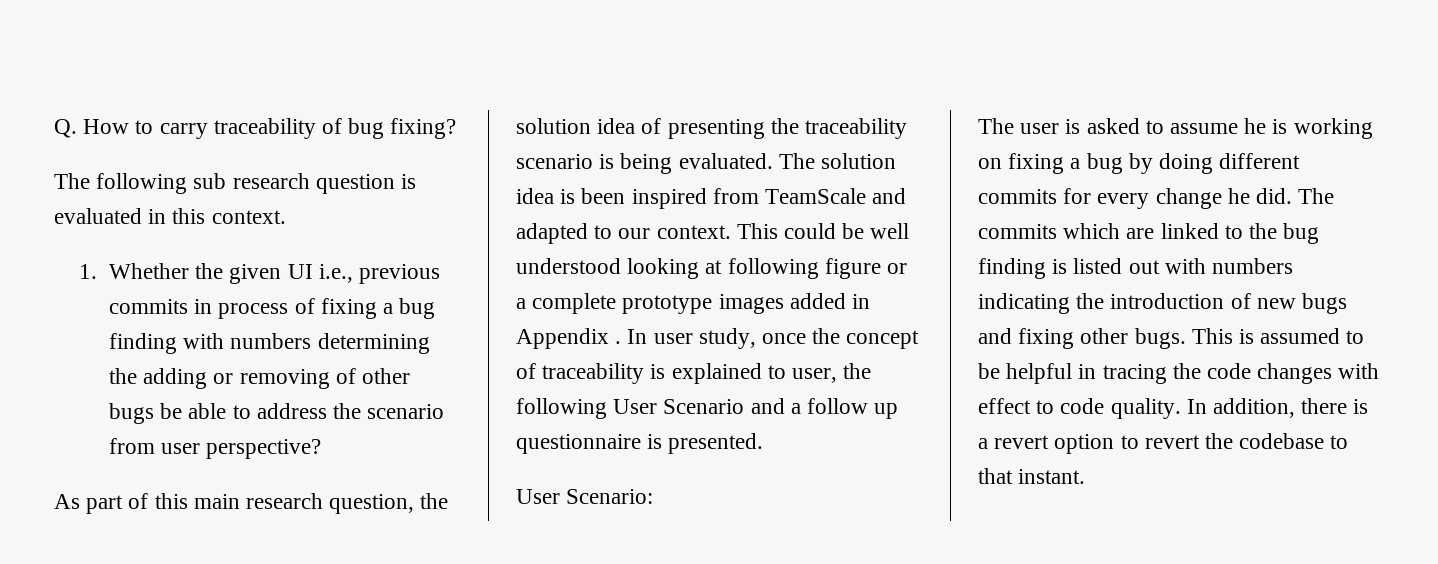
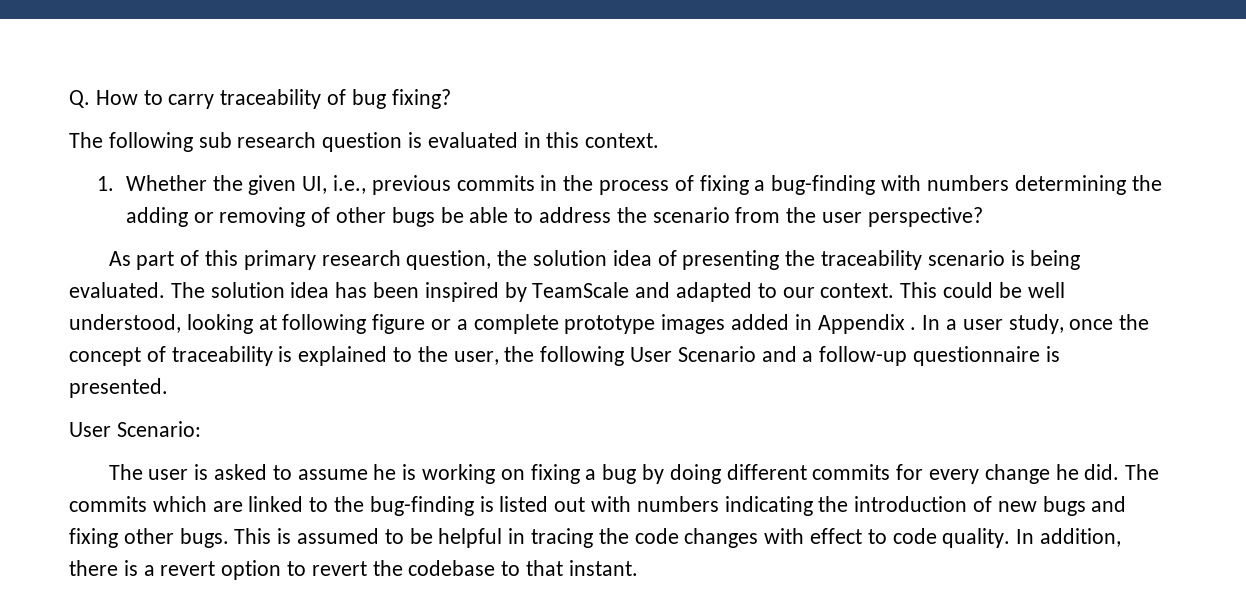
[287,264,313,279] UI -> [302,176,328,194] UI,
(213, 306) none -> [563,175,594,191] the
[399,298,436,319] [108,333,177,354] bug finding -> [771,175,876,195] bug-finding
(155, 446) none -> [786,207,817,223] the
[193,494,240,509] main -> [243,250,316,270] primary
[560,189,576,204] is -> [335,282,368,298] has
[712,188,759,204] from -> [504,282,527,302] by
[516,258,621,274] understood -> [69,314,181,333] understood,
(648, 336) none -> [946,319,958,330] a
(786, 372) none -> [417,346,448,362] the
[807,398,899,419] follow up -> [819,346,908,366] follow-up
[1283,223,1320,244] [978,258,1046,279] bug finding -> [369,496,474,516] bug-finding

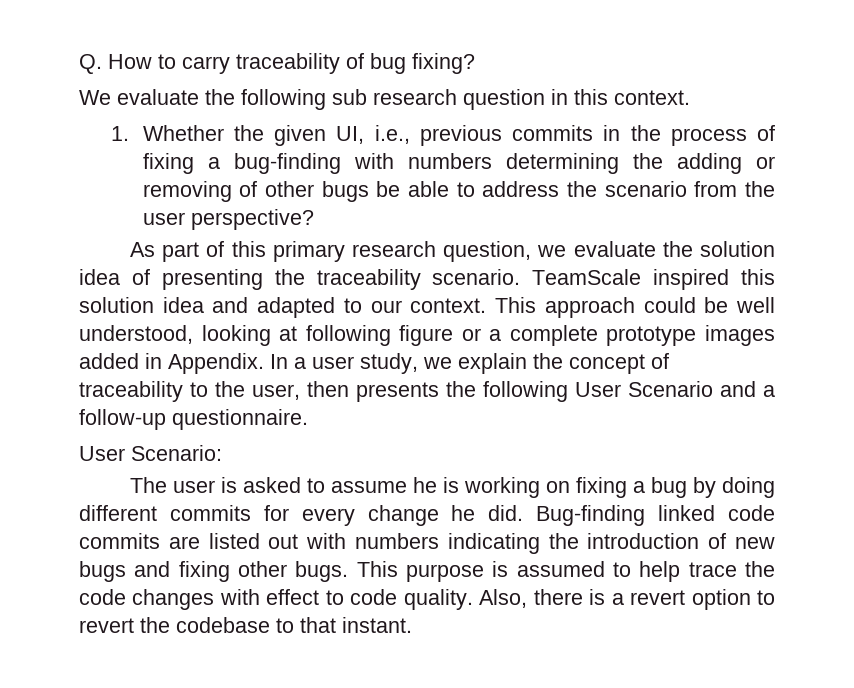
[69,132,103,148] The -> [79,89,235,105] We evaluate the
[408,132,518,148] is evaluated -> (545, 99) none
(492, 260) none -> [537,241,656,257] we evaluate
[927,250,1081,270] [69,282,630,302] scenario is being evaluated. The solution idea has been inspired by TeamScale -> [432,269,775,290] [79,297,204,313] scenario. TeamScale inspired this solution idea
(938, 290) none -> [544,297,635,318] approach
[817,314,917,334] Appendix . -> [168,353,264,374] Appendix.
[1069,319,1114,330] once -> [423,353,527,374] we explain
[278,346,388,366] is explained -> (183, 391) none
(499, 358) none -> [307,381,439,402] then presents
[913,346,1060,366] [69,378,168,398] questionnaire is presented. -> [172,409,308,430] questionnaire.
[1125,464,1160,480] [69,496,494,516] The commits which are linked to the bug-finding is -> [536,505,776,526] [79,533,200,549] Bug-finding linked code commits are
(272, 536) none -> [406,564,484,582] purpose
[409,528,594,548] be helpful in tracing -> [639,561,737,582] help trace
[1016,528,1122,547] In addition, -> [479,589,528,608] Also,

